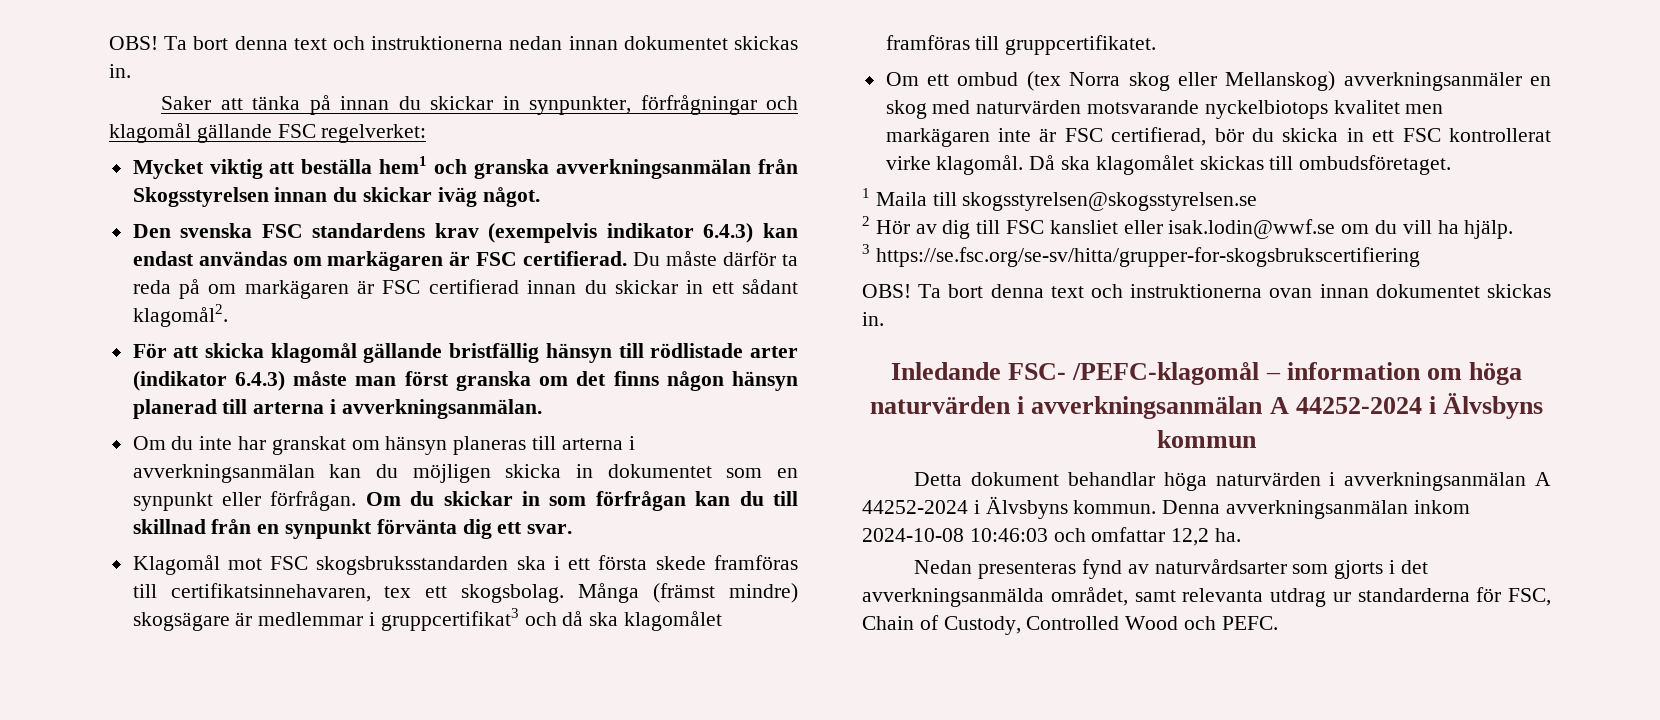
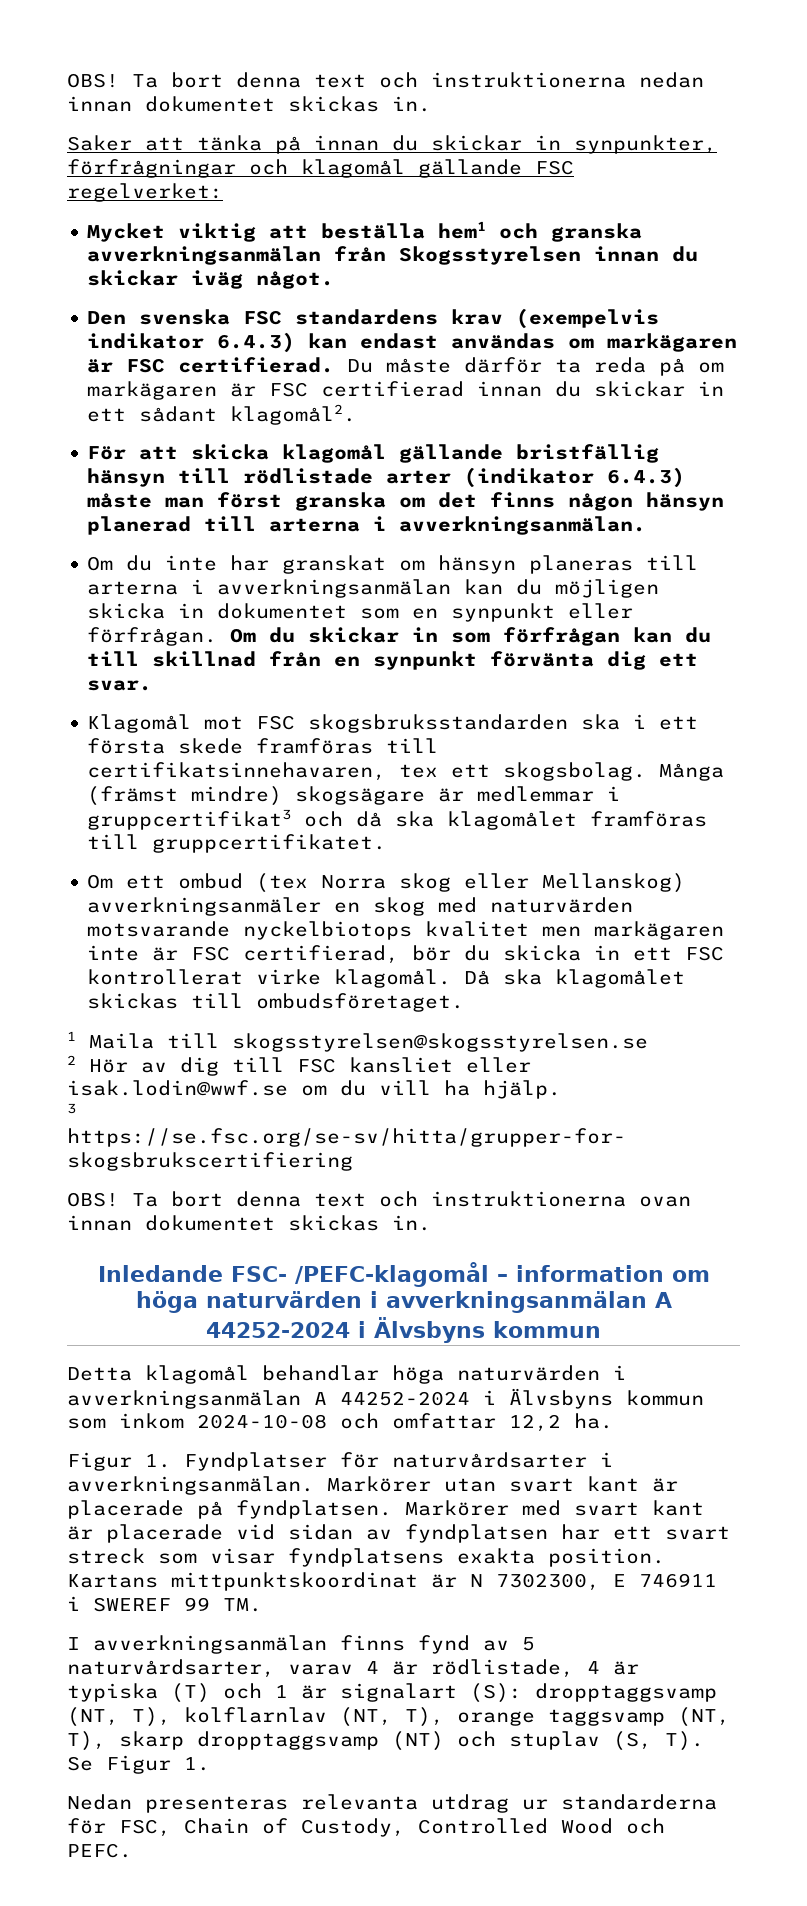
[971,472,1060,486] dokument -> [145,1365,249,1384] klagomål
[1073,500,1409,519] kommun. Denna avverkningsanmälan -> [626,1390,704,1406] [67,1418,106,1429] kommun som
[969,528,1048,542] 10:46:03 -> (327, 1421) none
[914,559,1428,579] [862,587,1176,607] Nedan presenteras fynd av naturvårdsarter som gjorts i det avverkningsanmälda området, samt -> [67,1452,613,1471] [67,1476,678,1495] [67,1500,704,1519] [67,1524,730,1543] [67,1548,665,1567] [67,1572,717,1591] [67,1596,262,1612] [67,1635,535,1654] [67,1659,639,1678] [67,1683,717,1703] [67,1707,730,1727] [67,1731,704,1751] [67,1755,210,1774] [67,1794,288,1813] Figur 1. Fyndplatser för naturvårdsarter i avverkningsanmälan. Markörer utan svart kant är placerade på fyndplatsen. Markörer med svart kant är placerade vid sidan av fyndplatsen har ett svart streck som visar fyndplatsens exakta position. Kartans mittpunktskoordinat är N 7302300, E 746911 i SWEREF 99 TM. // I avverkningsanmälan finns fynd av 5 naturvårdsarter, varav 4 är rödlistade, 4 är typiska (T) och 1 är signalart (S): dropptaggsvamp (NT, T), kolflarnlav (NT, T), orange taggsvamp (NT, T), skarp dropptaggsvamp (NT) och stuplav (S, T). Se Figur 1. // Nedan presenteras

